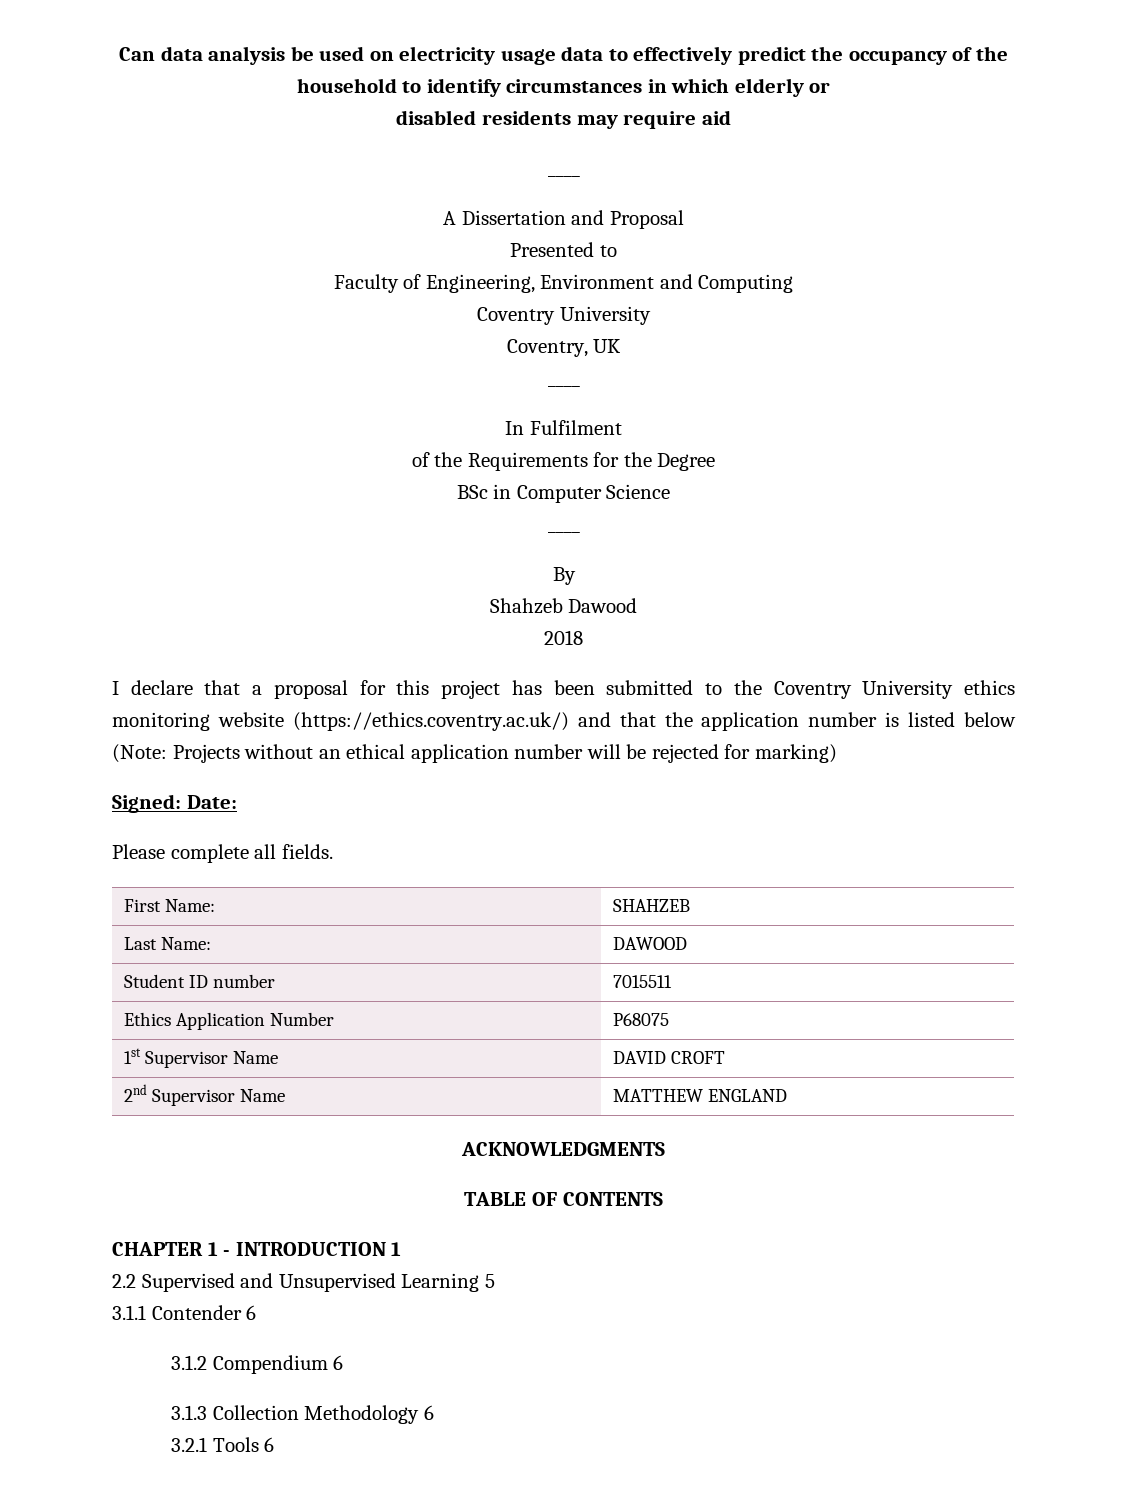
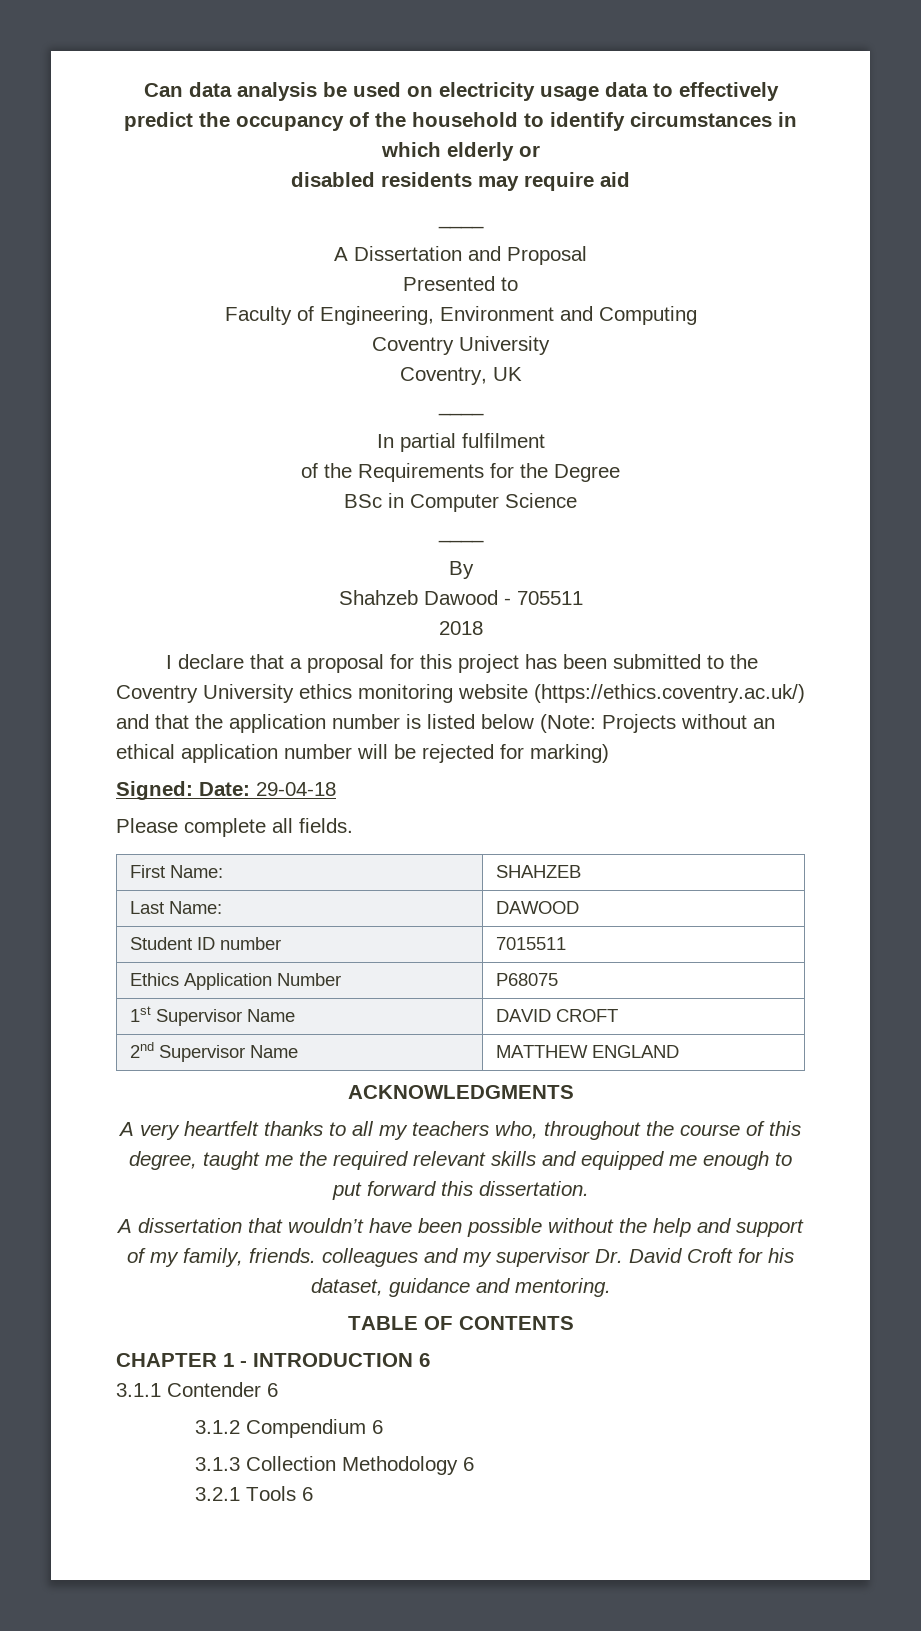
[529,420,622,435] Fulfilment -> [399,433,545,452] partial fulfilment
(638, 605) none -> [503,591,583,605] - 705511
(237, 802) none -> [256,782,336,796] 29-04-18
(665, 1149) none -> [118,1121,801,1140] [129,1151,792,1170] [331,1181,589,1200] [116,1218,804,1237] [127,1248,794,1267] [310,1278,611,1297] // A very heartfelt thanks to all my teachers who, throughout the course of this degree, taught me the required relevant skills and equipped me enough to put forward this dissertation. // A dissertation that wouldn’t have been possible without the help and support of my family, friends. colleagues and my supervisor Dr. David Croft for his dataset, guidance and mentoring.
[391,1242,402,1256] [112,1273,495,1292] 1 // 2.2 Supervised and Unsupervised Learning 5 -> [419,1353,430,1367] 6

